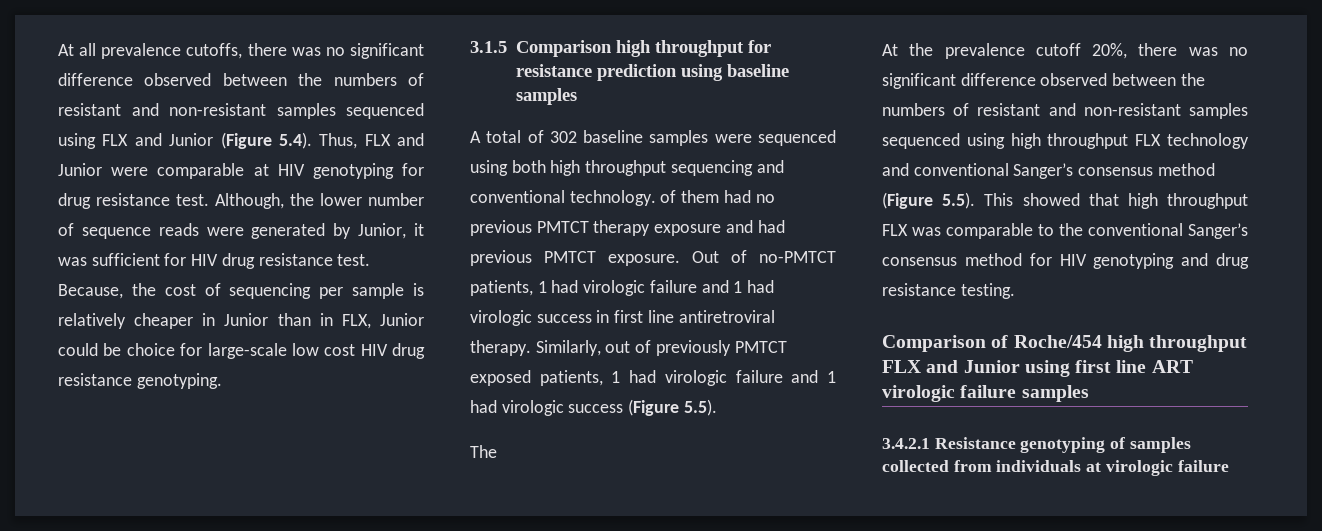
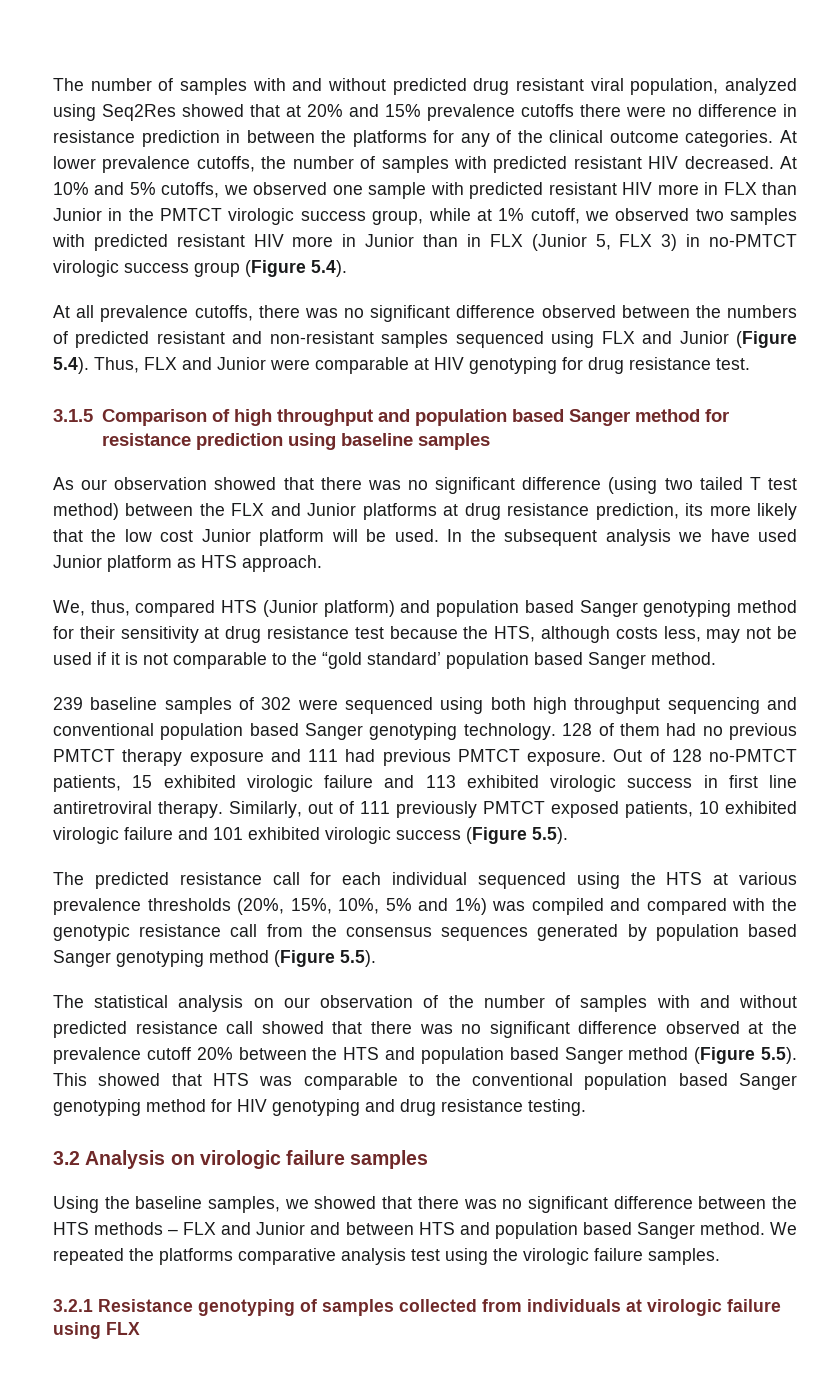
(58, 50) none -> [53,78,797,95] [53,104,797,121] [53,130,798,147] [53,156,797,173] [53,182,797,199] [53,208,797,225] [52,234,798,251] [53,260,347,277] The number of samples with and without predicted drug resistant viral population, analyzed using Seq2Res showed that at 20% and 15% prevalence cutoffs there were no difference in resistance prediction in between the platforms for any of the clinical outcome categories. At lower prevalence cutoffs, the number of samples with predicted resistant HIV decreased. At 10% and 5% cutoffs, we observed one sample with predicted resistant HIV more in FLX than Junior in the PMTCT virologic success group, while at 1% cutoff, we observed two samples with predicted resistant HIV more in Junior than in FLX (Junior 5, FLX 3) in no-PMTCT virologic success group (Figure 5.4). //
(424, 79) none -> [75,331,150,348] predicted
[215,193,424,209] [58,223,424,239] [58,253,371,269] [58,283,424,299] [58,313,425,329] [58,343,425,359] [58,373,222,389] Although, the lower number of sequence reads were generated by Junior, it was sufficient for HIV drug resistance test. Because, the cost of sequencing per sample is relatively cheaper in Junior than in FLX, Junior could be choice for large-scale low cost HIV drug resistance genotyping. -> (750, 364) none
[615,40,744,57] high throughput -> [211,409,700,426] of high throughput and population based Sanger method
[470,130,709,146] A total of 302 baseline samples -> [53,477,797,494] [53,503,797,520] [53,529,797,546] [53,555,322,572] [53,600,798,617] [53,626,797,643] [53,652,716,669] [53,697,292,714] As our observation showed that there was no significant difference (using two tailed T test method) between the FLX and Junior platforms at drug resistance prediction, its more likely that the low cost Junior platform will be used. In the subsequent analysis we have used Junior platform as HTS approach. // We, thus, compared HTS (Junior platform) and population based Sanger genotyping method for their sensitivity at drug resistance test because the HTS, although costs less, may not be used if it is not comparable to the “gold standard’ population based Sanger method. // 239 baseline samples of 302
[569,190,656,206] technology. -> [160,723,593,740] population based Sanger genotyping technology. 128
(753, 226) none -> [308,749,338,762] 111
(747, 256) none -> [671,749,702,762] 128
[537,280,775,296] 1 had virologic failure and 1 had -> [132,775,539,792] 15 exhibited virologic failure and 113 exhibited
(652, 346) none -> [360,801,390,814] 111
[611,370,836,386] [470,400,497,413] 1 had virologic failure and 1 had -> [699,801,797,814] [53,827,320,844] 10 exhibited virologic failure and 101 exhibited
[882,43,1248,59] [882,73,1205,89] [882,103,1248,119] [882,133,1249,149] [882,163,1154,179] // At the prevalence cutoff 20%, there was no significant difference observed between the numbers of resistant and non-resistant samples sequenced using high throughput FLX technology and conventional Sanger’s consensus -> [94,872,798,889] [53,898,798,915] [53,924,797,941] [53,950,376,967] [53,995,798,1012] [53,1021,797,1038] [53,1047,623,1064] predicted resistance call for each individual sequenced using the HTS at various prevalence thresholds (20%, 15%, 10%, 5% and 1%) was compiled and compared with the genotypic resistance call from the consensus sequences generated by population based Sanger genotyping method (Figure 5.5). // The statistical analysis on our observation of the number of samples with and without predicted resistance call showed that there was no significant difference observed at the prevalence cutoff 20% between the HTS and population based Sanger
[1127,193,1248,209] [882,224,908,236] high throughput FLX -> [213,1073,250,1086] HTS
[1188,223,1248,239] [882,257,957,266] Sanger’s consensus -> [584,1073,798,1090] [53,1099,141,1116] population based Sanger genotyping
[882,335,1248,352] [882,360,1193,377] [882,385,1089,402] [882,438,930,449] Comparison of Roche/454 high throughput FLX and Junior using first line ART virologic failure samples // 3.4.2.1 -> [53,1150,429,1169] [53,1196,798,1213] [53,1222,797,1239] [53,1248,720,1265] [53,1299,93,1312] 3.2 Analysis on virologic failure samples // Using the baseline samples, we showed that there was no significant difference between the HTS methods – FLX and Junior and between HTS and population based Sanger method. We repeated the platforms comparative analysis test using the virologic failure samples. // 3.2.1
(1229, 466) none -> [53,1322,140,1339] using FLX

